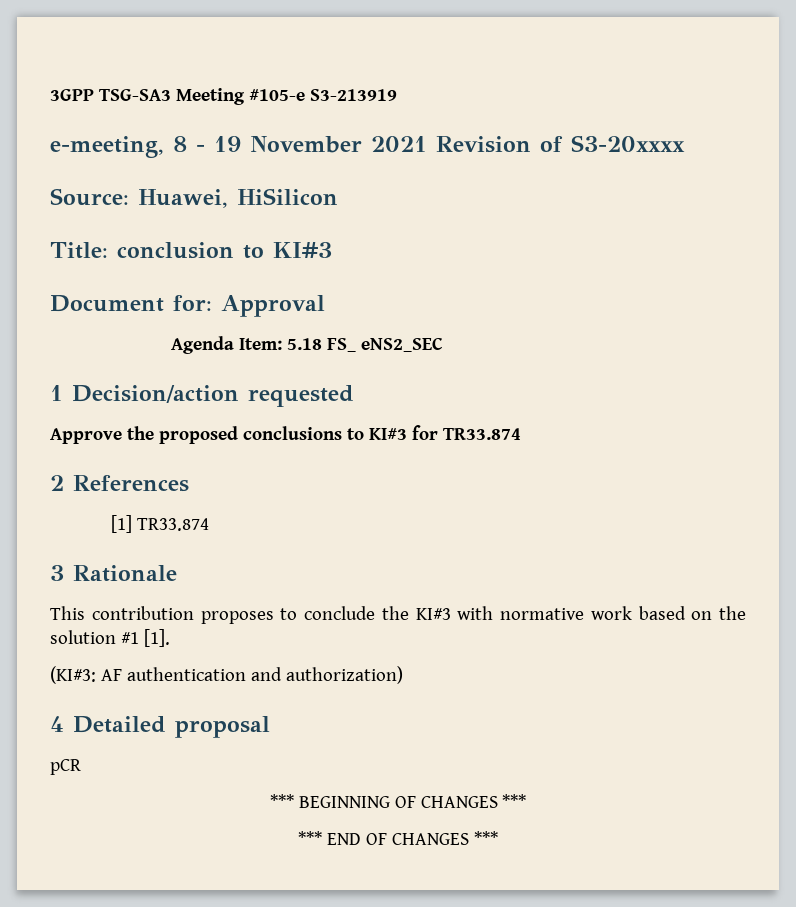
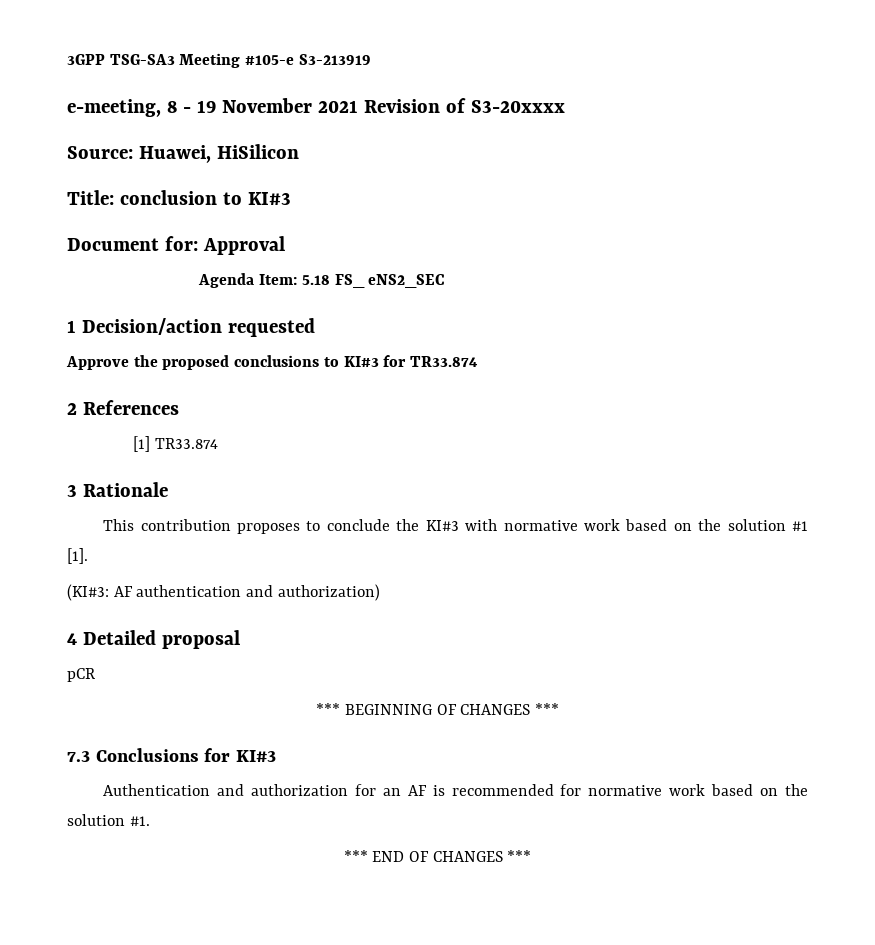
(527, 801) none -> [67,748,276,762] [103,784,808,796] [67,814,150,826] // 7.3 Conclusions for KI#3 // Authentication and authorization for an AF is recommended for normative work based on the solution #1.

